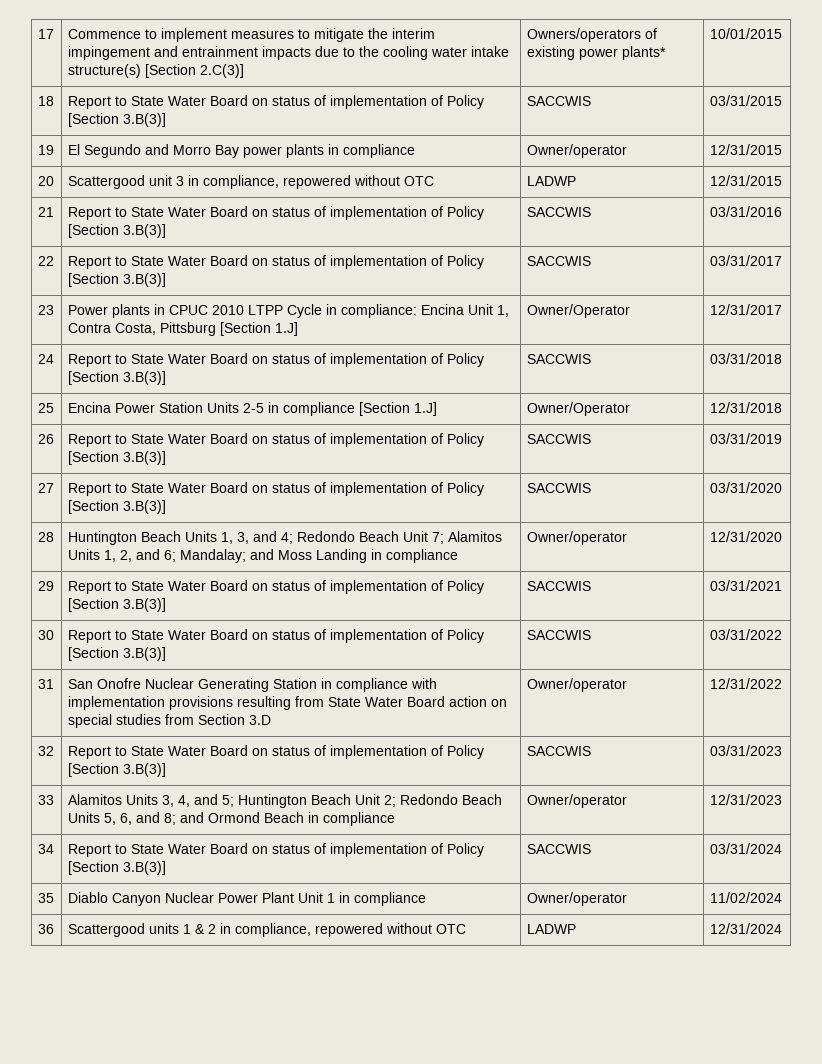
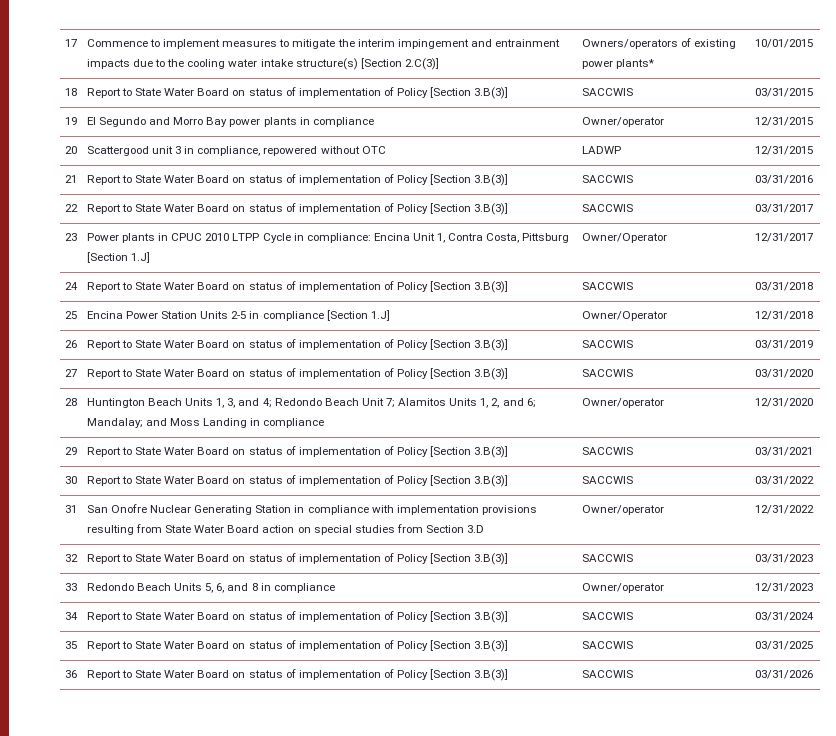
[67,794,396,808] Alamitos Units 3, 4, and 5; Huntington Beach Unit 2; -> (77, 587) none
[163,812,304,825] 8; and Ormond Beach -> [251,583,258,591] 8
[67,892,426,906] [526,892,627,906] [709,892,782,903] [37,924,54,934] [67,923,466,937] [526,924,576,934] [709,923,782,934] Diablo Canyon Nuclear Power Plant Unit 1 in compliance | Owner/operator | 11/02/2024 // 36 | Scattergood units 1 & 2 in compliance, repowered without OTC | LADWP | 12/31/2024 -> [86,640,509,652] [581,641,633,649] [754,641,813,650] [64,670,77,678] [86,669,509,681] [581,670,633,678] [754,670,813,679] Report to State Water Board on status of implementation of Policy [Section 3.B(3)] | SACCWIS | 03/31/2025 // 36 | Report to State Water Board on status of implementation of Policy [Section 3.B(3)] | SACCWIS | 03/31/2026

